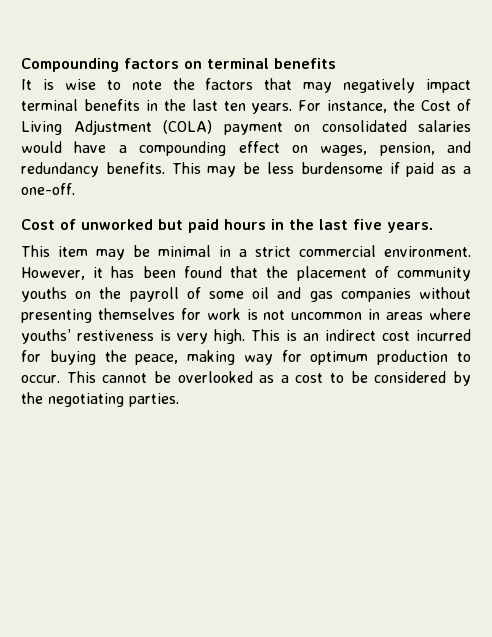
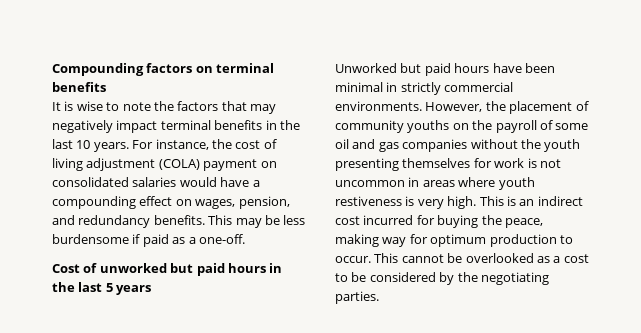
[223,101,246,111] ten -> [76,140,91,149] 10
[421,99,472,111] [21,120,152,135] Cost of Living Adjustment -> [235,139,277,149] [52,158,156,171] cost of living adjustment
[353,219,433,233] [21,245,471,260] [21,266,259,280] five years. // This item may be minimal in a strict commercial environment. However, it has been found that -> [105,283,152,295] [335,63,555,76] [335,82,514,95] [335,101,483,112] 5 years // Unworked but paid hours have been minimal in strictly commercial environments. However,
(471, 293) none -> [520,139,581,152] the youth
[21,329,71,344] youths’ -> [498,177,535,190] youth

